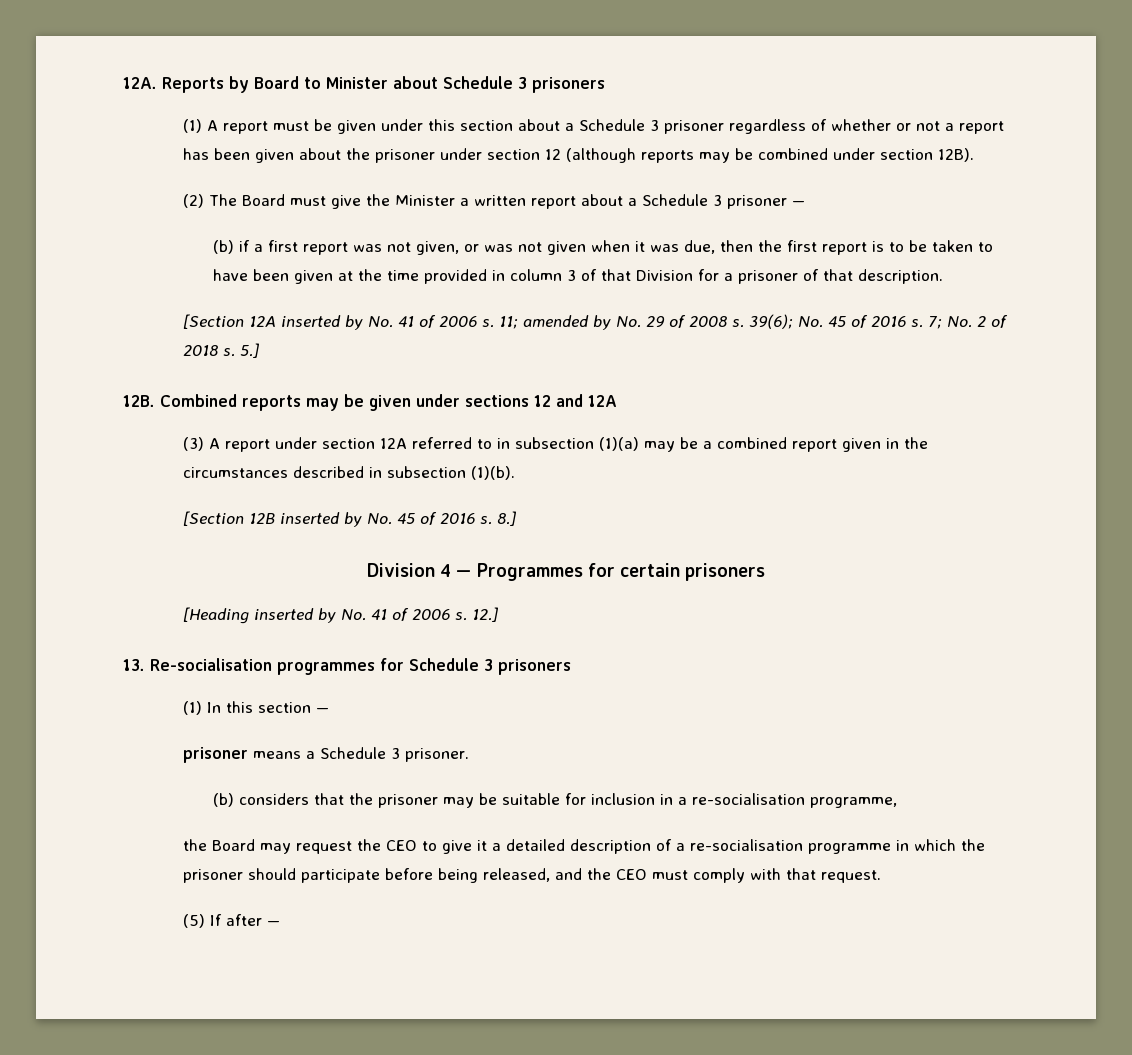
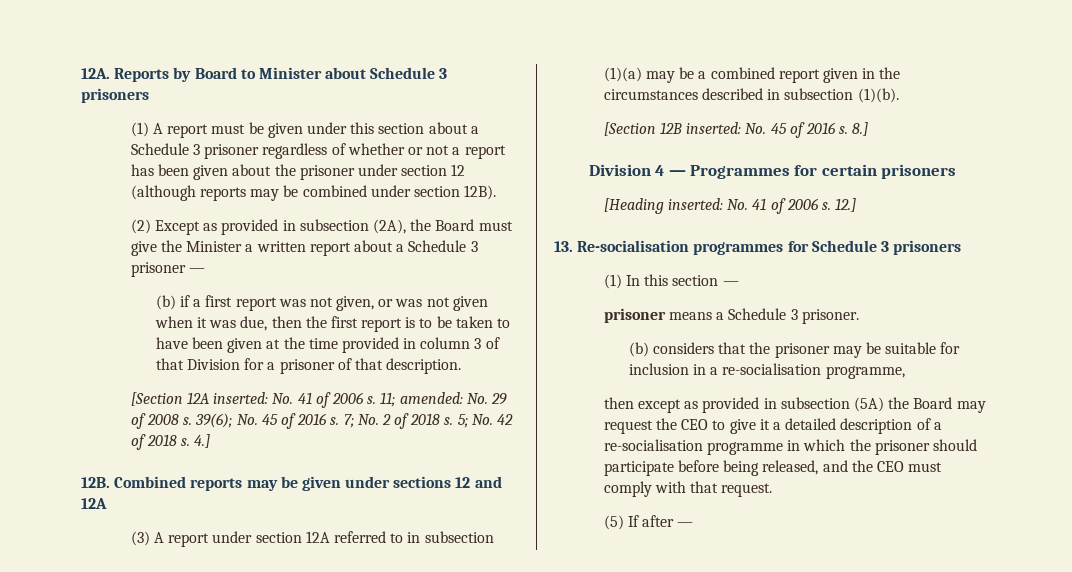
[208,194,237,206] The -> [155,219,432,235] Except as provided in subsection (2A), the
[280,315,363,330] inserted by -> [213,392,269,404] inserted:
[522,315,611,330] amended by -> [399,392,463,404] amended:
[239,343,259,358] 5.] -> [457,414,513,428] [130,434,211,450] 5; No. 42 of 2018 s. 4.]
[279,512,362,527] inserted by -> [686,122,742,134] inserted:
[253,608,336,623] inserted by -> [668,198,724,210] inserted:
(897, 802) none -> [603,397,884,413] then except as provided in subsection (5A)

